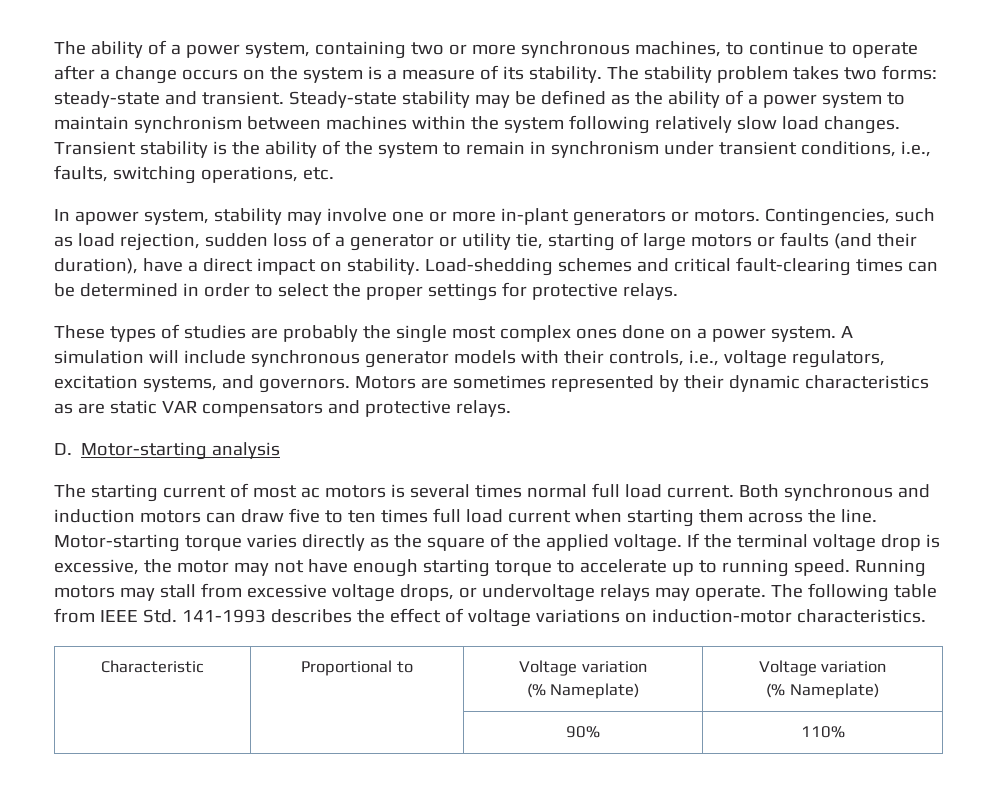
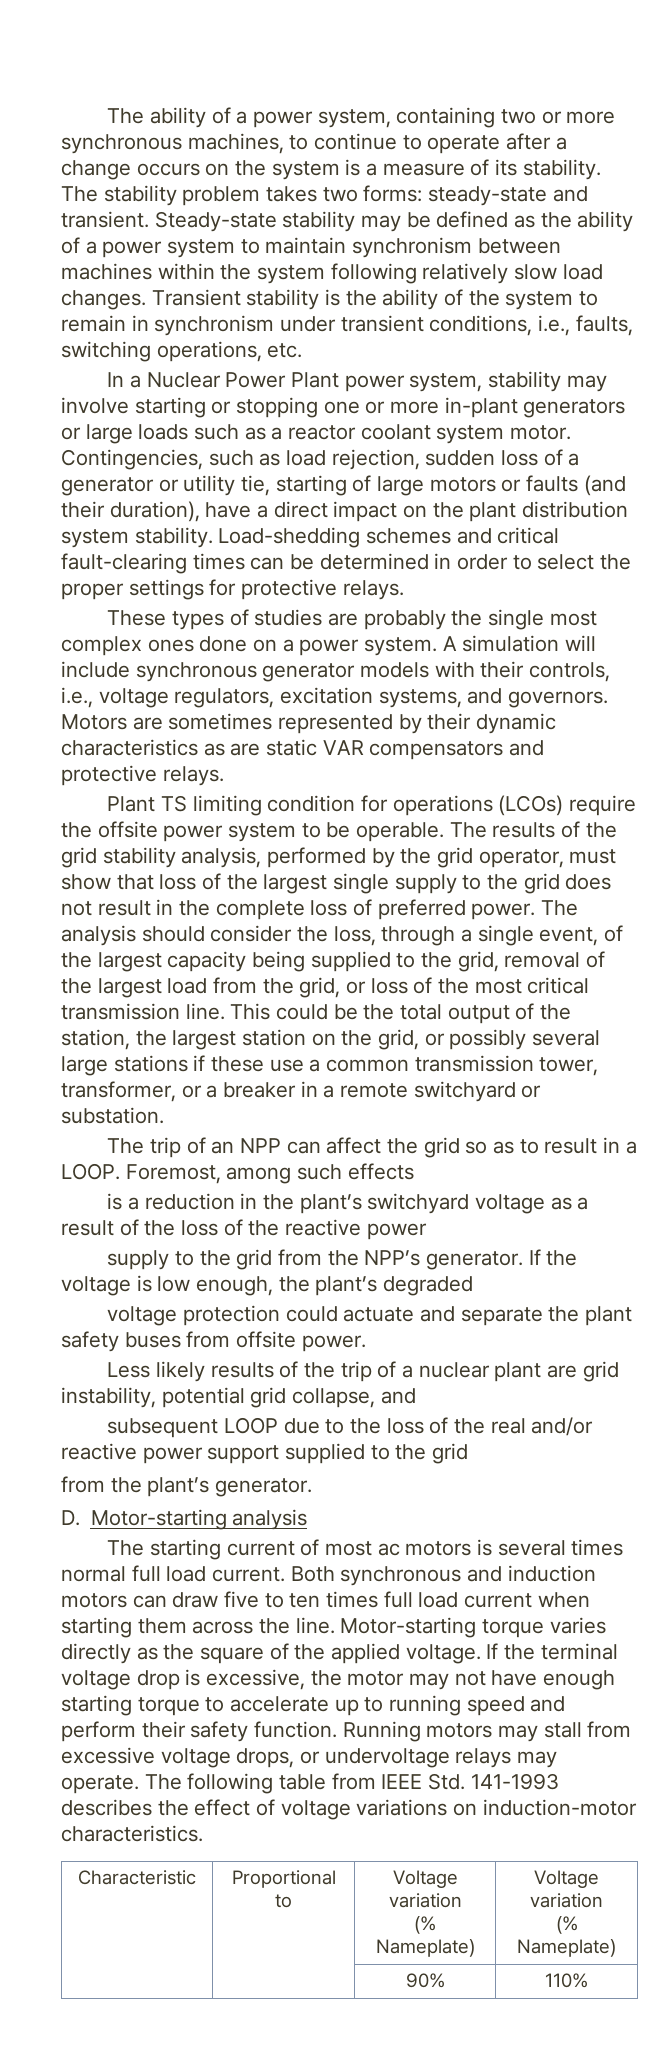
[74,211,139,225] apower -> [129,372,405,392] a Nuclear Power Plant power
(387, 215) none -> [134,397,319,418] starting or stopping
[693,209,760,222] motors. -> [85,424,572,444] large loads such as a reactor coolant system motor.
(342, 266) none -> [432,501,629,522] [61,529,129,548] the plant distribution system
(511, 408) none -> [107,795,636,816] [61,821,617,842] [61,847,617,868] [61,873,612,894] [61,899,579,920] [61,925,624,946] [61,951,606,972] [61,977,590,998] [61,1003,572,1024] [61,1029,601,1050] [61,1055,599,1076] [61,1081,542,1102] [61,1107,164,1124] [107,1137,637,1158] [61,1163,414,1184] [107,1193,589,1214] [61,1219,427,1240] [107,1249,578,1270] [61,1275,474,1296] [107,1305,632,1326] [61,1331,366,1352] [107,1361,619,1382] [61,1387,416,1408] [107,1417,594,1438] [61,1443,469,1464] [61,1476,313,1497] // Plant TS limiting condition for operations (LCOs) require the offsite power system to be operable. The results of the grid stability analysis, performed by the grid operator, must show that loss of the largest single supply to the grid does not result in the complete loss of preferred power. The analysis should consider the loss, through a single event, of the largest capacity being supplied to the grid, removal of the largest load from the grid, or loss of the most critical transmission line. This could be the total output of the station, the largest station on the grid, or possibly several large stations if these use a common transmission tower, transformer, or a breaker in a remote switchyard or substation. // The trip of an NPP can affect the grid so as to result in a LOOP. Foremost, among such effects // is a reduction in the plant’s switchyard voltage as a result of the loss of the reactive power // supply to the grid from the NPP’s generator. If the voltage is low enough, the plant’s degraded // voltage protection could actuate and separate the plant safety buses from offsite power. // Less likely results of the trip of a nuclear plant are grid instability, potential grid collapse, and // subsequent LOOP due to the loss of the real and/or reactive power support supplied to the grid // from the plant’s generator.
[793,559,850,576] speed. -> [466,1696,566,1716] [61,1721,338,1742] speed and perform their safety function.

